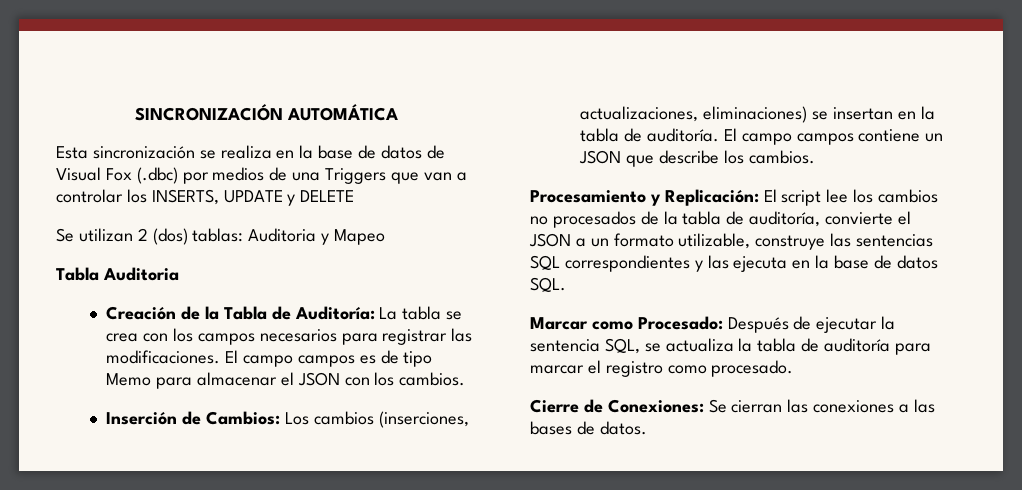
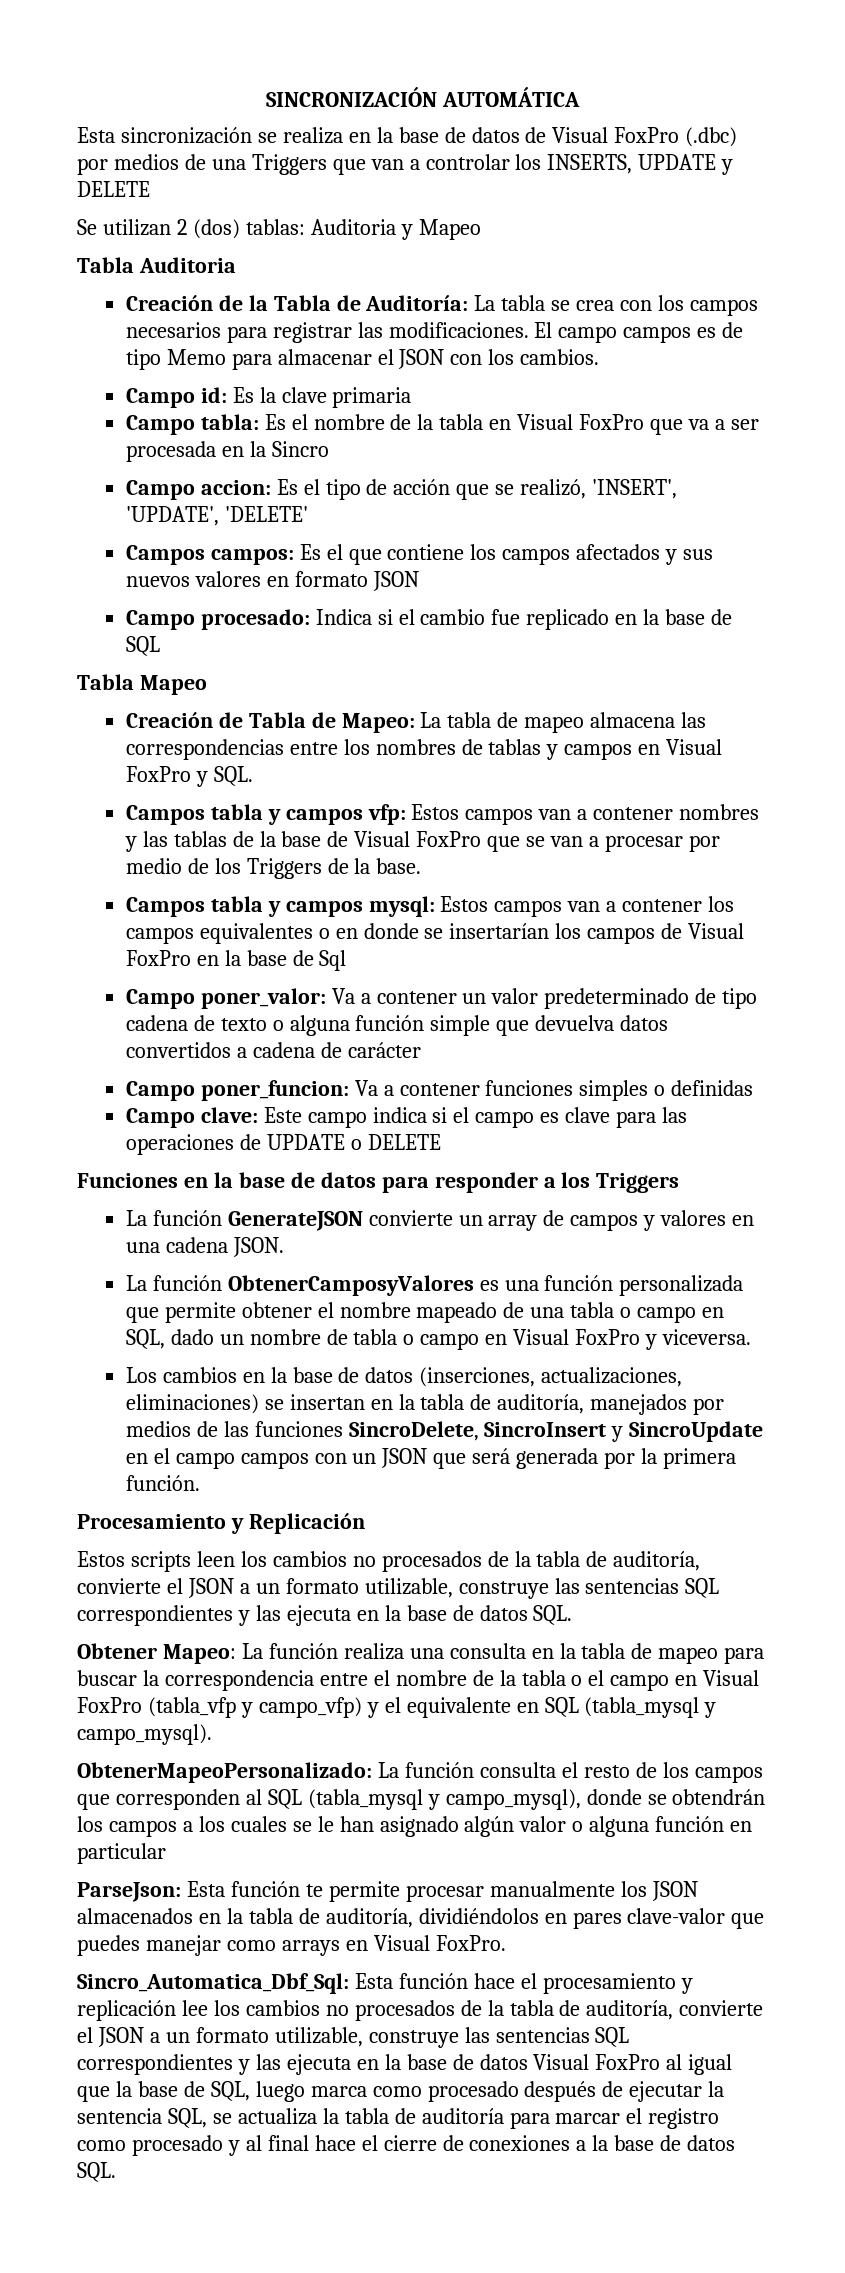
[105,168,132,181] Fox -> [614,127,680,143] FoxPro
[106,411,374,425] Inserción de Cambios: Los cambios -> [125,387,412,408] [125,414,759,435] [125,441,329,462] [125,479,678,500] [125,506,308,526] [125,544,714,565] [125,571,419,591] [125,609,733,630] [125,636,160,656] [77,674,207,695] [125,712,707,733] [125,739,723,760] [125,766,253,787] [125,804,760,825] [124,831,720,852] [125,858,422,879] [125,896,735,917] [125,923,745,944] [125,950,347,971] [125,988,758,1009] [125,1015,669,1036] [125,1042,421,1058] [125,1080,754,1101] [125,1107,688,1128] [125,1134,441,1155] [77,1172,680,1193] [125,1210,755,1231] [125,1237,284,1257] [125,1275,744,1296] [125,1302,725,1323] [125,1329,752,1350] [125,1367,414,1383] Campo id: Es la clave primaria // Campo tabla: Es el nombre de la tabla en Visual FoxPro que va a ser procesada en la Sincro // Campo accion: Es el tipo de acción que se realizó, 'INSERT', 'UPDATE', 'DELETE' // Campos campos: Es el que contiene los campos afectados y sus nuevos valores en formato JSON // Campo procesado: Indica si el cambio fue replicado en la base de SQL // Tabla Mapeo // Creación de Tabla de Mapeo: La tabla de mapeo almacena las correspondencias entre los nombres de tablas y campos en Visual FoxPro y SQL. // Campos tabla y campos vfp: Estos campos van a contener nombres y las tablas de la base de Visual FoxPro que se van a procesar por medio de los Triggers de la base. // Campos tabla y campos mysql: Estos campos van a contener los campos equivalentes o en donde se insertarían los campos de Visual FoxPro en la base de Sql // Campo poner_valor: Va a contener un valor predeterminado de tipo cadena de texto o alguna función simple que devuelva datos convertidos a cadena de carácter // Campo poner_funcion: Va a contener funciones simples o definidas // Campo clave: Este campo indica si el campo es clave para las operaciones de UPDATE o DELETE // Funciones en la base de datos para responder a los Triggers // La función GenerateJSON convierte un array de campos y valores en una cadena JSON. // La función ObtenerCamposyValores es una función personalizada que permite obtener el nombre mapeado de una tabla o campo en SQL, dado un nombre de tabla o campo en Visual FoxPro y viceversa. // Los cambios en la base de datos
[646,128,921,145] auditoría. El campo campos contiene -> [497,1394,725,1415] [125,1421,764,1442] [125,1448,347,1469] auditoría, manejados por medios de las funciones SincroDelete, SincroInsert y SincroUpdate en el campo campos con
[658,150,815,164] [530,189,849,206] describe los cambios. // Procesamiento y Replicación: El script lee -> [472,1448,737,1469] [125,1475,200,1491] [77,1513,365,1534] [77,1551,235,1572] será generada por la primera función. // Procesamiento y Replicación // Estos scripts leen
[530,316,789,333] Marcar como Procesado: Después -> [77,1643,765,1664] [77,1670,760,1691] [77,1697,717,1718] [77,1724,212,1745] [77,1762,763,1783] [77,1789,766,1810] [77,1816,753,1837] [77,1843,166,1864] [77,1881,698,1902] [77,1908,765,1929] [77,1935,506,1956] [77,1973,693,1994] [77,2000,764,2021] [77,2027,630,2048] [77,2054,733,2075] [77,2081,597,2102] Obtener Mapeo: La función realiza una consulta en la tabla de mapeo para buscar la correspondencia entre el nombre de la tabla o el campo en Visual FoxPro (tabla_vfp y campo_vfp) y el equivalente en SQL (tabla_mysql y campo_mysql). // ObtenerMapeoPersonalizado: La función consulta el resto de los campos que corresponden al SQL (tabla_mysql y campo_mysql), donde se obtendrán los campos a los cuales se le han asignado algún valor o alguna función en particular // ParseJson: Esta función te permite procesar manualmente los JSON almacenados en la tabla de auditoría, dividiéndolos en pares clave-valor que puedes manejar como arrays en Visual FoxPro. // Sincro_Automatica_Dbf_Sql: Esta función hace el procesamiento y replicación lee los cambios no procesados de la tabla de auditoría, convierte el JSON a un formato utilizable, construye las sentencias SQL correspondientes y las ejecuta en la base de datos Visual FoxPro al igual que la base de SQL, luego marca como procesado después
[711,360,794,377] [530,399,935,413] [530,421,647,435] procesado. // Cierre de Conexiones: Se cierran las conexiones a las bases de datos. -> [131,2135,736,2156] [77,2162,116,2182] procesado y al final hace el cierre de conexiones a la base de datos SQL.

